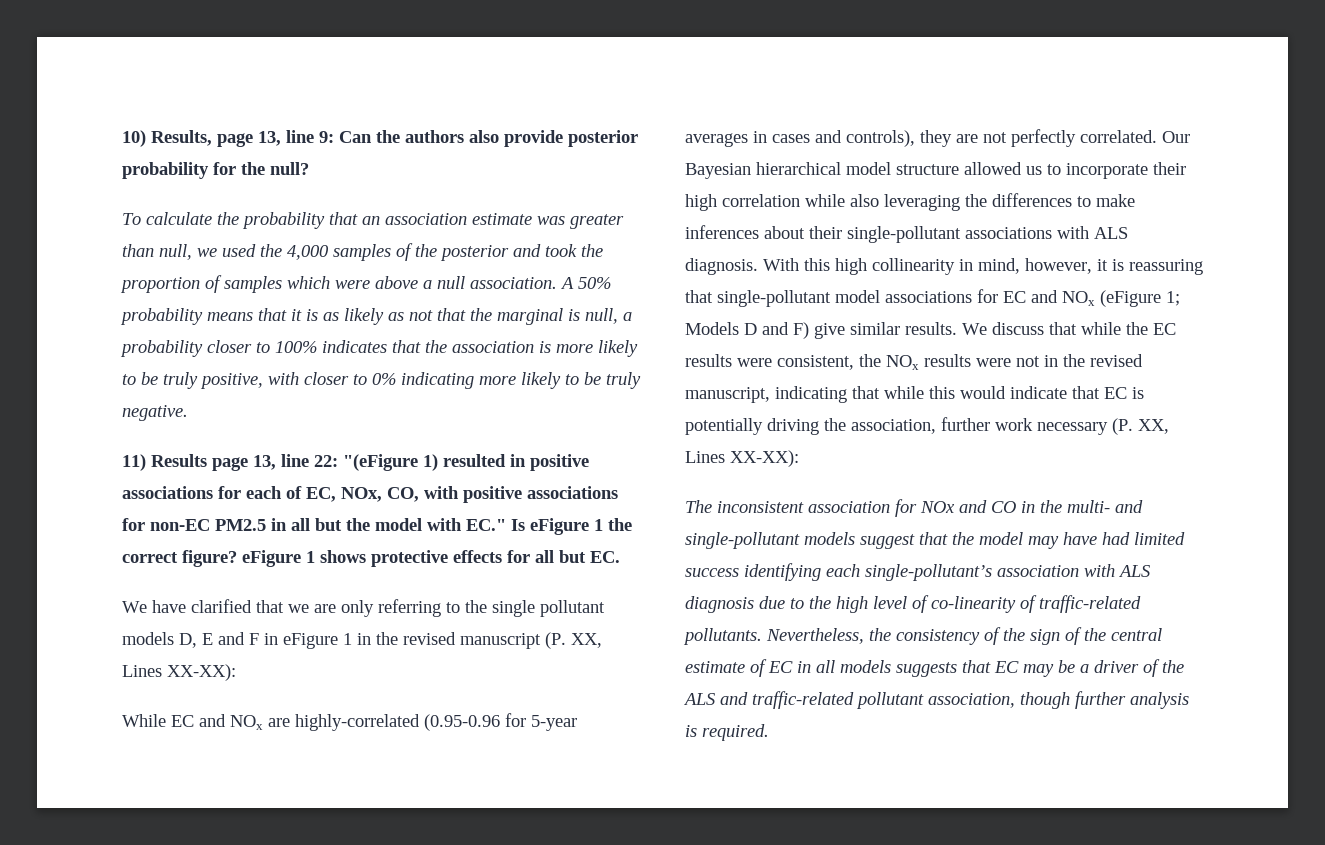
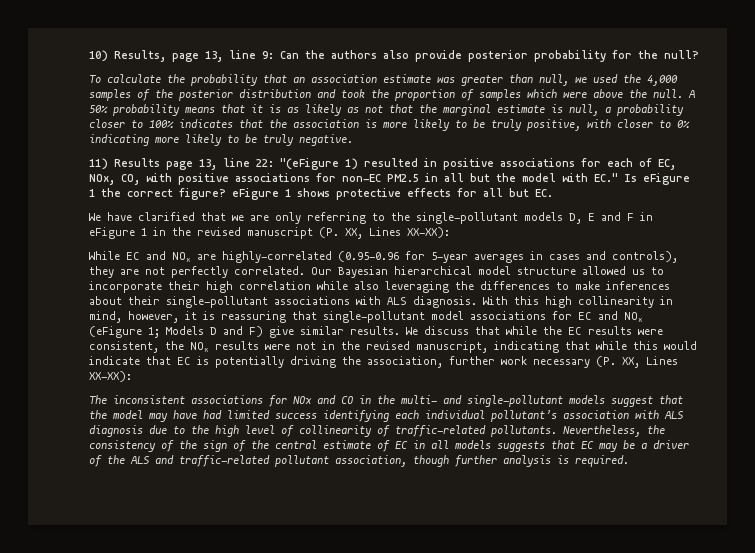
(509, 253) none -> [239,89,311,98] distribution
[423,276,557,289] a null association. -> [629,89,683,98] the null.
(563, 316) none -> [497,104,545,113] estimate
[492,600,605,617] single pollutant -> [416,212,518,224] single-pollutant
[808,501,890,513] association -> [191,395,263,404] associations
[865,564,992,581] single-pollutant’s -> [425,410,557,422] individual pollutant’s
[931,596,1016,613] co-linearity -> [299,425,372,437] collinearity

